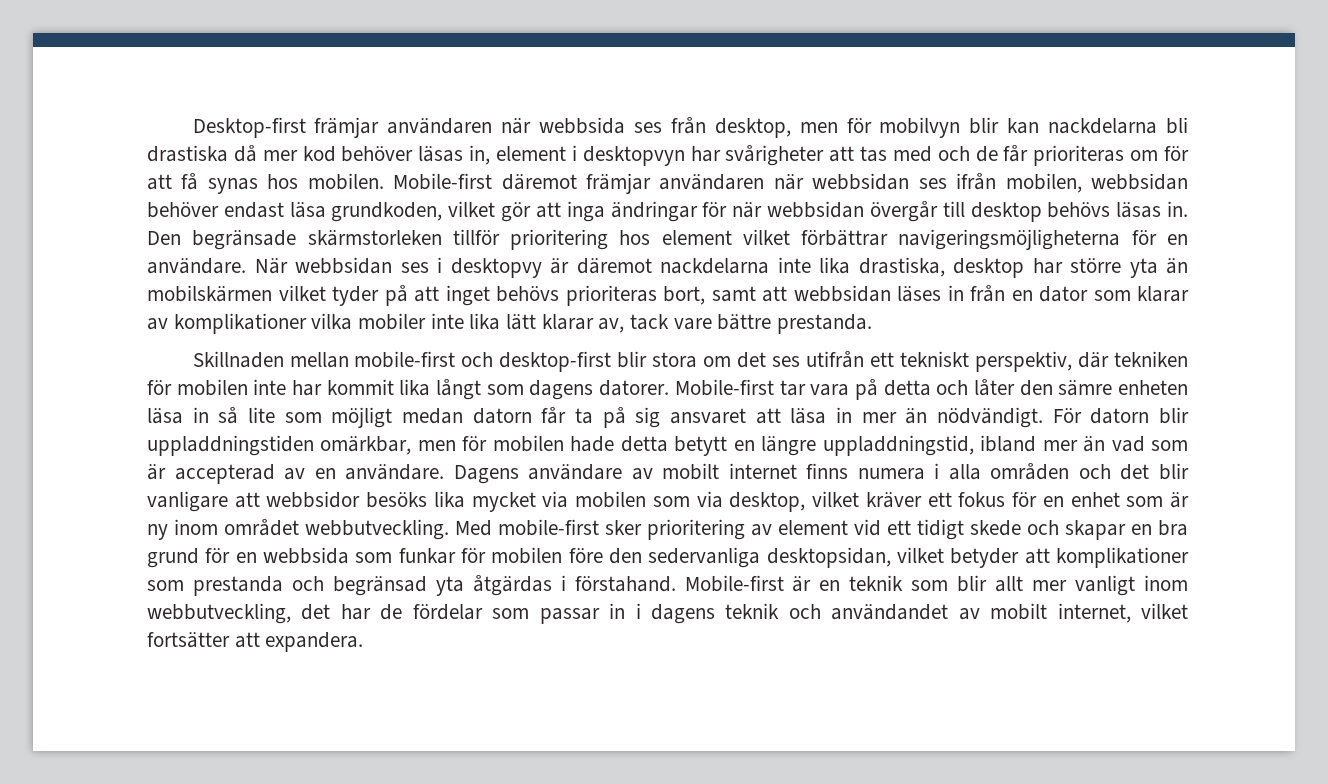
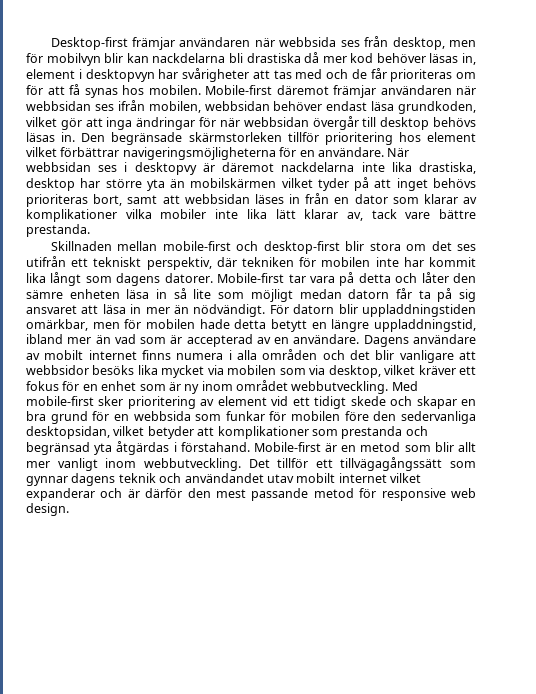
[849,575,904,591] teknik -> [360,442,401,452] metod
[147,603,1188,624] [147,632,364,652] webbutveckling, det har de fördelar som passar in i dagens teknik och användandet av mobilt internet, vilket fortsätter att expandera. -> [143,457,476,471] [26,473,421,486] [26,488,476,501] [26,503,69,516] webbutveckling. Det tillför ett tillvägagångssätt som gynnar dagens teknik och användandet utav mobilt internet vilket expanderar och är därför den mest passande metod för responsive web design.

